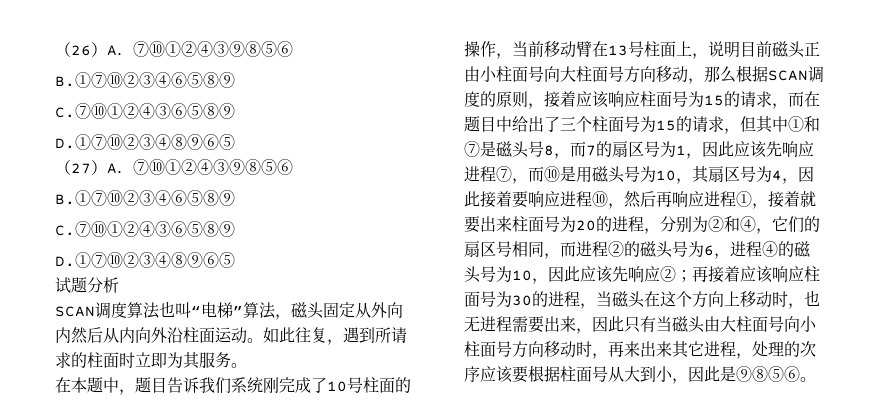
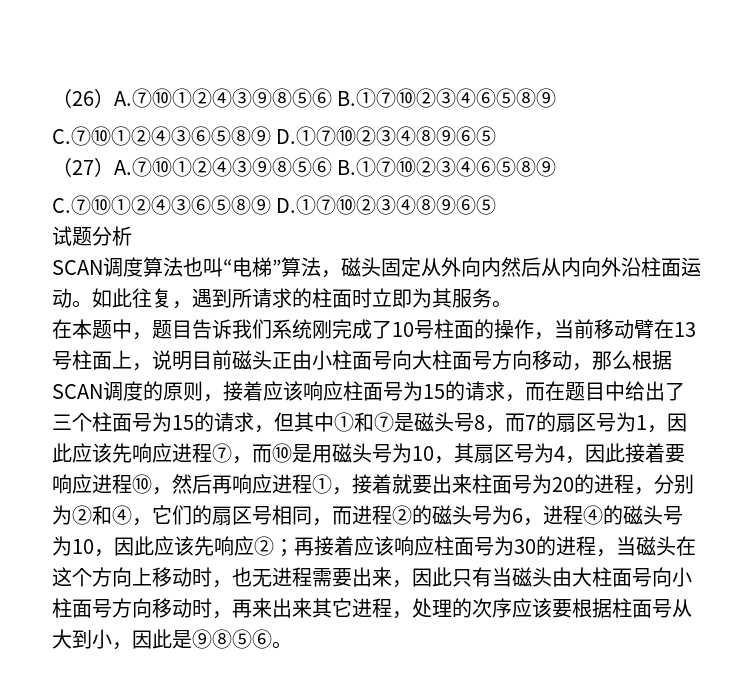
[107,41,293,57] [55,72,235,88] [55,103,235,119] A．⑦⑩①②④③⑨⑧⑤⑥ // B.①⑦⑩②③④⑥⑤⑧⑨ // C.⑦⑩①②④③⑥⑤⑧⑨ // -> [114,88,557,108] [52,126,271,146] A.⑦⑩①②④③⑨⑧⑤⑥ B.①⑦⑩②③④⑥⑤⑧⑨ // C.⑦⑩①②④③⑥⑤⑧⑨
[107,159,293,175] [55,190,235,206] [55,221,235,237] A．⑦⑩①②④③⑨⑧⑤⑥ // B.①⑦⑩②③④⑥⑤⑧⑨ // C.⑦⑩①②④③⑥⑤⑧⑨ // -> [114,157,557,177] [52,195,271,215] A.⑦⑩①②④③⑨⑧⑤⑥ B.①⑦⑩②③④⑥⑤⑧⑨ // C.⑦⑩①②④③⑥⑤⑧⑨

